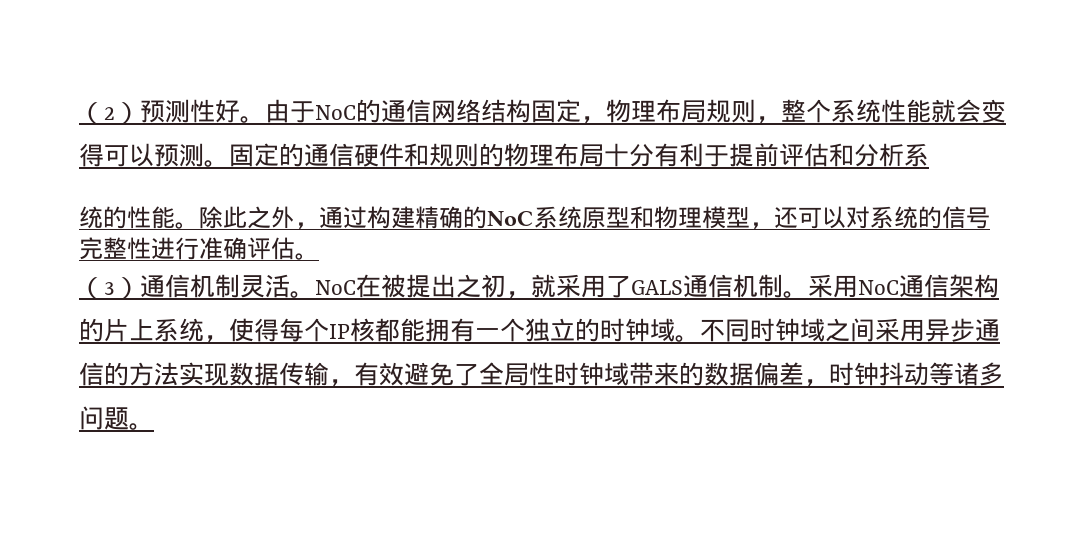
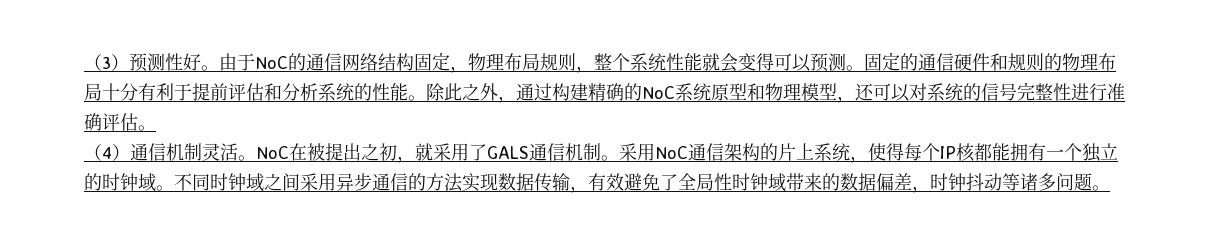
[79,102,115,124] （2 -> [84,54,111,71] （3
(929, 155) // -> (336, 92) none
[104,282,115,295] 3 -> [102,147,112,159] 4

